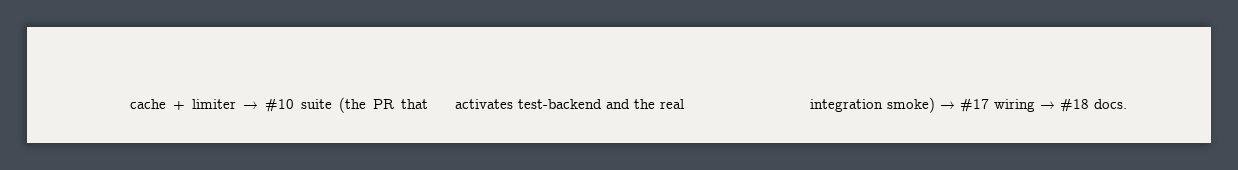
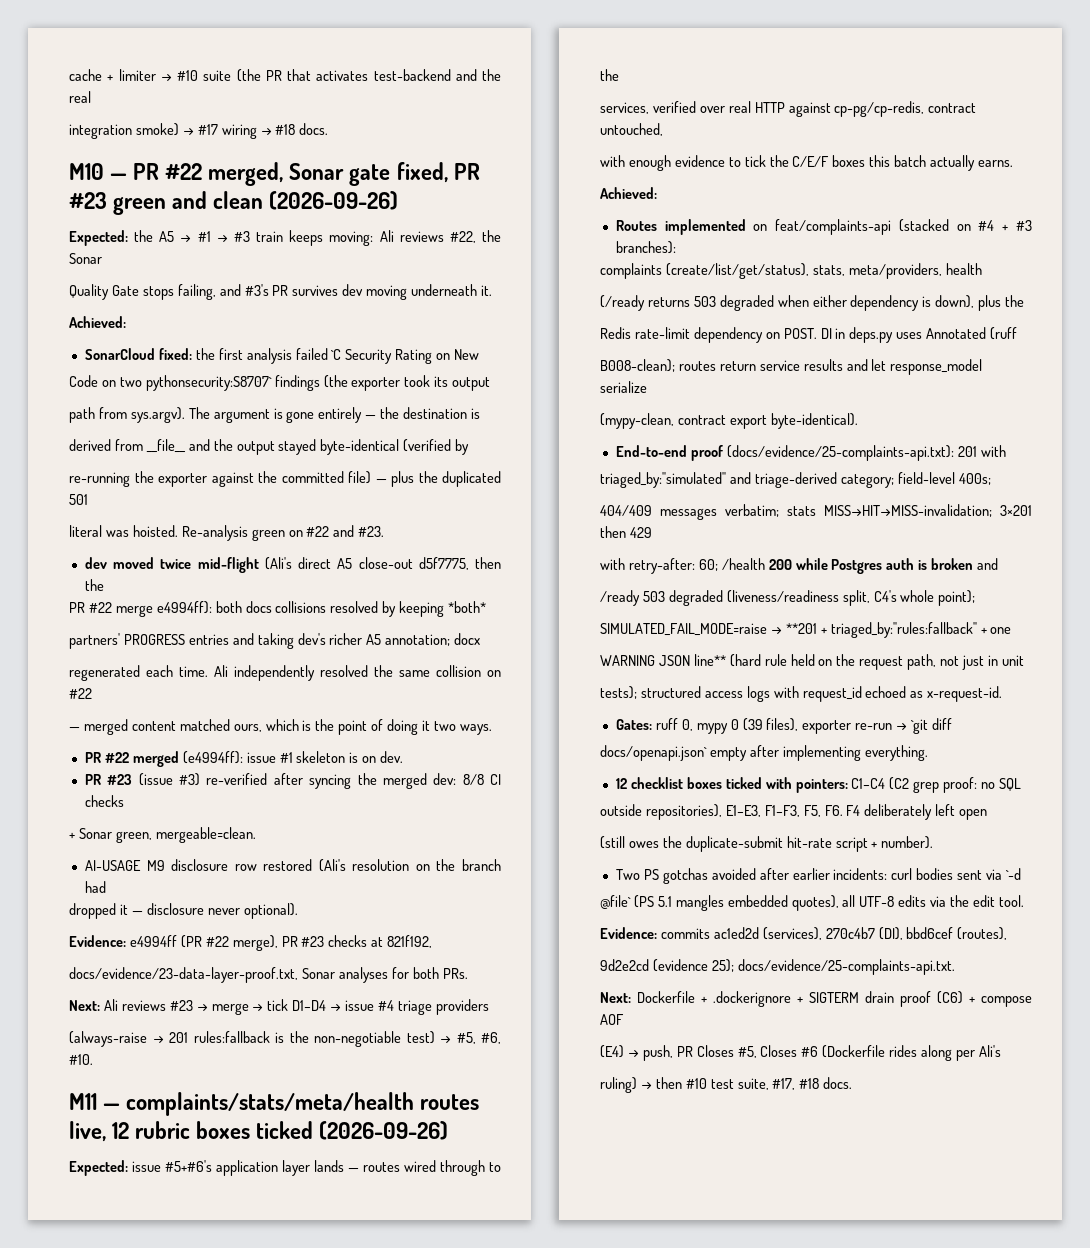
(1127, 104) none -> [69,162,480,186] [69,191,399,215] [69,230,501,246] [69,253,102,264] [69,284,493,300] [69,316,126,328] [84,348,480,364] [69,375,491,391] [69,407,481,423] [69,439,470,455] [69,471,501,487] [69,494,88,505] [69,525,385,541] [84,557,501,573] [84,579,104,591] [69,601,487,617] [69,633,481,649] [69,665,501,681] [69,688,92,699] [69,719,492,735] [84,751,404,767] [84,773,502,789] [84,795,124,807] [69,827,256,843] [84,859,502,872] [84,881,106,893] [69,903,298,919] [69,935,433,951] [69,967,468,983] [69,999,489,1015] [69,1031,501,1047] [69,1054,93,1065] [69,1092,480,1116] [69,1121,449,1142] [69,1160,501,1176] [600,69,619,81] [600,101,977,117] [600,123,663,136] [600,155,1014,171] [600,187,657,199] [615,219,1032,235] [615,241,676,254] [600,263,982,279] [600,295,1025,311] [600,327,1018,343] [600,359,983,375] [600,381,647,393] [600,413,858,429] [615,445,1006,461] [600,472,991,488] [600,504,1032,520] [600,526,652,538] [600,558,999,574] [600,590,976,606] [600,622,1012,638] [600,654,1024,670] [600,686,1003,702] [615,718,953,734] [600,745,928,761] [615,777,1022,793] [600,804,988,820] [600,836,934,852] [615,868,1021,884] [600,895,1024,911] [600,927,1008,940] [600,959,955,975] [600,991,1032,1007] [600,1014,624,1025] [600,1045,1001,1061] [600,1077,853,1093] // M10 — PR #22 merged, Sonar gate fixed, PR #23 green and clean (2026-09-26) // Expected: the A5 → #1 → #3 train keeps moving: Ali reviews #22, the Sonar // Quality Gate stops failing, and #3's PR survives dev moving underneath it. // Achieved: // SonarCloud fixed: the first analysis failed `C Security Rating on New // Code on two pythonsecurity:S8707` findings (the exporter took its output // path from sys.argv). The argument is gone entirely — the destination is // derived from __file__ and the output stayed byte-identical (verified by // re-running the exporter against the committed file) — plus the duplicated 501 // literal was hoisted. Re-analysis green on #22 and #23. // dev moved twice mid-flight (Ali's direct A5 close-out d5f7775, then the // PR #22 merge e4994ff): both docs collisions resolved by keeping *both* // partners' PROGRESS entries and taking dev's richer A5 annotation; docx // regenerated each time. Ali independently resolved the same collision on #22 // — merged content matched ours, which is the point of doing it two ways. // PR #22 merged (e4994ff): issue #1 skeleton is on dev. // PR #23 (issue #3) re-verified after syncing the merged dev: 8/8 CI checks // + Sonar green, mergeable=clean. // AI-USAGE M9 disclosure row restored (Ali's resolution on the branch had // dropped it — disclosure never optional). // Evidence: e4994ff (PR #22 merge), PR #23 checks at 821f192, // docs/evidence/23-data-layer-proof.txt, Sonar analyses for both PRs. // Next: Ali reviews #23 → merge → tick D1–D4 → issue #4 triage providers // (always-raise → 201 rules:fallback is the non-negotiable test) → #5, #6, #10. // M11 — complaints/stats/meta/health routes live, 12 rubric boxes ticked (2026-09-26) // Expected: issue #5+#6's application layer lands — routes wired through to the // services, verified over real HTTP against cp-pg/cp-redis, contract untouched, // with enough evidence to tick the C/E/F boxes this batch actually earns. // Achieved: // Routes implemented on feat/complaints-api (stacked on #4 + #3 branches): // complaints (create/list/get/status), stats, meta/providers, health // (/ready returns 503 degraded when either dependency is down), plus the // Redis rate-limit dependency on POST. DI in deps.py uses Annotated (ruff // B008-clean); routes return service results and let response_model serialize // (mypy-clean, contract export byte-identical). // End-to-end proof (docs/evidence/25-complaints-api.txt): 201 with // triaged_by:"simulated" and triage-derived category; field-level 400s; // 404/409 messages verbatim; stats MISS→HIT→MISS-invalidation; 3×201 then 429 // with retry-after: 60; /health 200 while Postgres auth is broken and // /ready 503 degraded (liveness/readiness split, C4's whole point); // SIMULATED_FAIL_MODE=raise → **201 + triaged_by:"rules:fallback" + one // WARNING JSON line** (hard rule held on the request path, not just in unit // tests); structured access logs with request_id echoed as x-request-id. // Gates: ruff 0, mypy 0 (39 files), exporter re-run → `git diff // docs/openapi.json` empty after implementing everything. // 12 checklist boxes ticked with pointers: C1–C4 (C2 grep proof: no SQL // outside repositories), E1–E3, F1–F3, F5, F6. F4 deliberately left open // (still owes the duplicate-submit hit-rate script + number). // Two PS gotchas avoided after earlier incidents: curl bodies sent via `-d // @file` (PS 5.1 mangles embedded quotes), all UTF-8 edits via the edit tool. // Evidence: commits ac1ed2d (services), 270c4b7 (DI), bbd6cef (routes), // 9d2e2cd (evidence 25); docs/evidence/25-complaints-api.txt. // Next: Dockerfile + .dockerignore + SIGTERM drain proof (C6) + compose AOF // (E4) → push, PR Closes #5, Closes #6 (Dockerfile rides along per Ali's // ruling) → then #10 test suite, #17, #18 docs.

